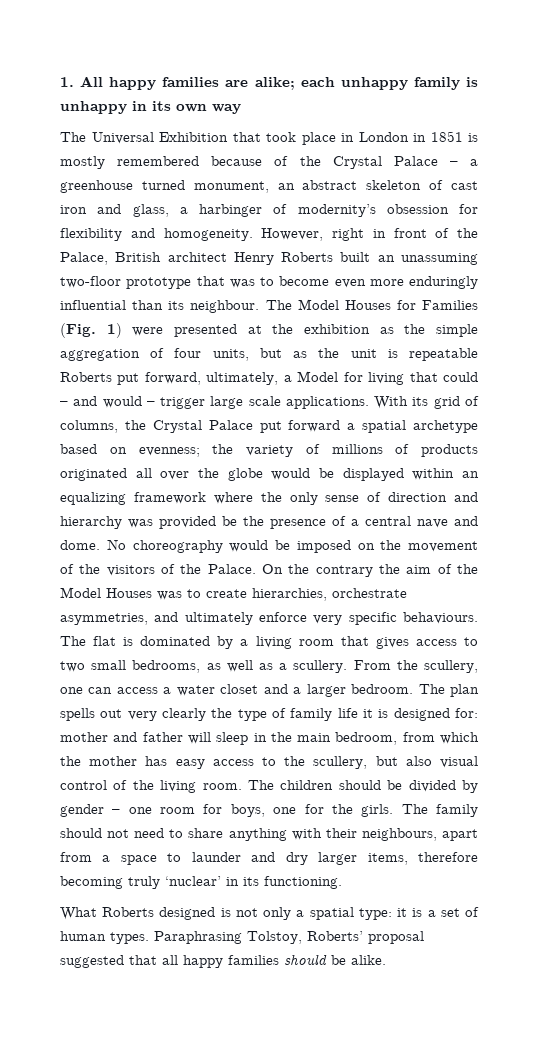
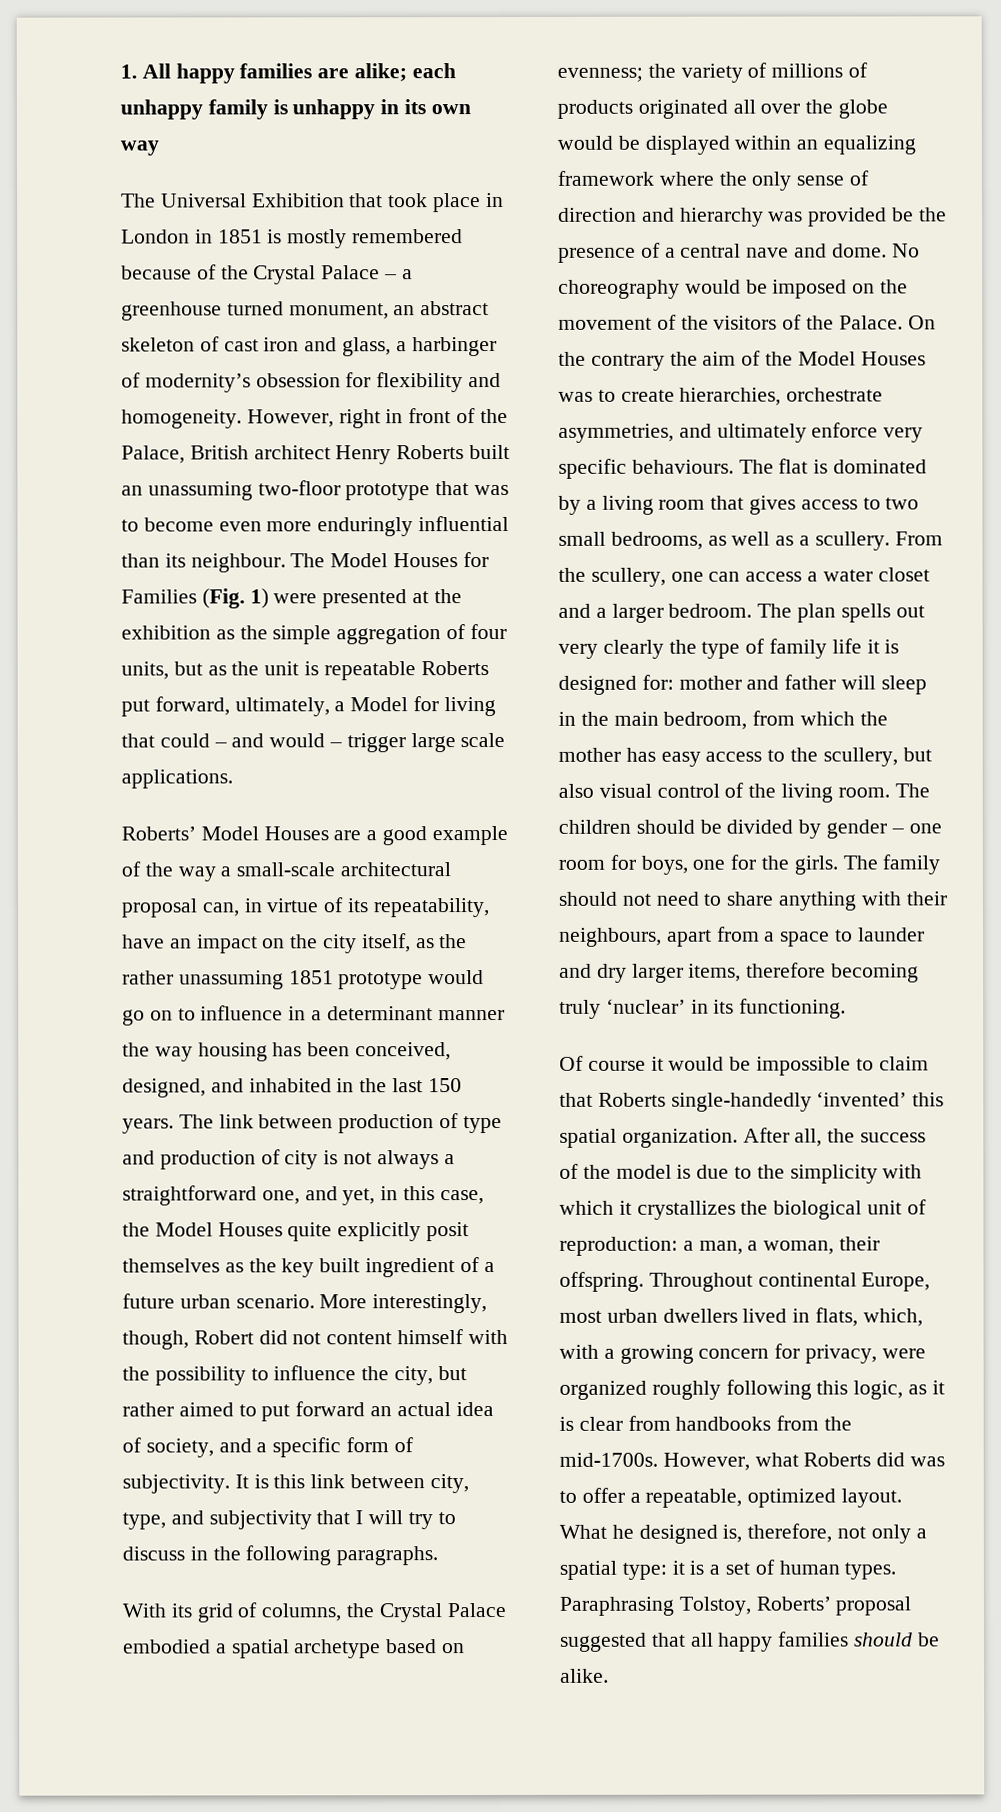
(369, 402) none -> [121,825,508,846] [121,861,452,882] [121,897,490,918] [122,933,468,954] [122,970,485,990] [122,1005,505,1026] [122,1042,452,1062] [122,1078,462,1098] [122,1113,502,1134] [122,1149,455,1170] [122,1185,484,1206] [122,1222,470,1242] [122,1257,495,1278] [122,1293,488,1314] [122,1329,508,1350] [122,1365,467,1386] [122,1401,494,1422] [122,1437,414,1458] [122,1474,469,1494] [122,1510,456,1530] [122,1545,439,1566] // Roberts’ Model Houses are a good example of the way a small-scale architectural proposal can, in virtue of its repeatability, have an impact on the city itself, as the rather unassuming 1851 prototype would go on to influence in a determinant manner the way housing has been conceived, designed, and inhabited in the last 150 years. The link between production of type and production of city is not always a straightforward one, and yet, in this case, the Model Houses quite explicitly posit themselves as the key built ingredient of a future urban scenario. More interestingly, though, Robert did not content himself with the possibility to influence the city, but rather aimed to put forward an actual idea of society, and a specific form of subjectivity. It is this link between city, type, and subjectivity that I will try to discuss in the following paragraphs. //
[259,420,341,433] put forward -> [123,1639,211,1654] embodied
[60,907,231,920] What Roberts designed is -> [559,1055,929,1076] [559,1091,945,1112] [559,1127,927,1148] [559,1163,923,1184] [559,1199,927,1220] [559,1236,881,1256] [559,1271,931,1292] [559,1307,923,1327] [559,1343,926,1364] [559,1379,945,1400] [559,1415,853,1431] [559,1452,946,1471] [559,1487,903,1508] [559,1523,833,1544] Of course it would be impossible to claim that Roberts single-handedly ‘invented’ this spatial organization. After all, the success of the model is due to the simplicity with which it crystallizes the biological unit of reproduction: a man, a woman, their offspring. Throughout continental Europe, most urban dwellers lived in flats, which, with a growing concern for privacy, were organized roughly following this logic, as it is clear from handbooks from the mid-1700s. However, what Roberts did was to offer a repeatable, optimized layout. What he designed is, therefore,

